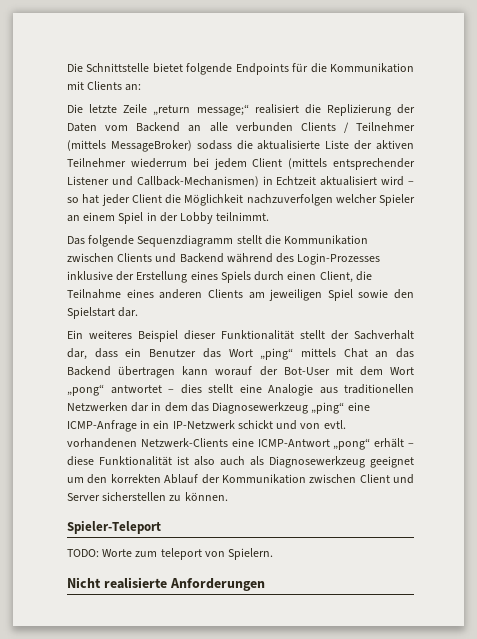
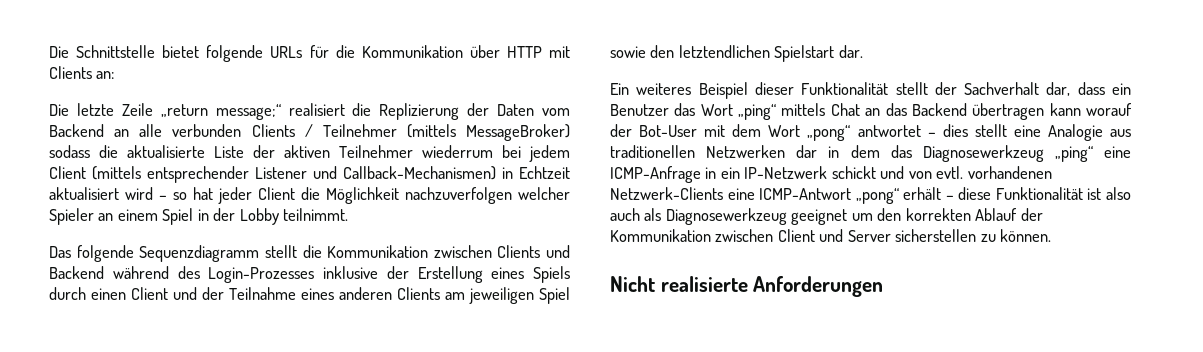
[235,63,289,75] Endpoints -> [270,46,303,58] URLs
(414, 68) none -> [469,45,542,58] über HTTP
[319,271,372,283] Client, die -> [131,287,224,300] Client und der
(414, 294) none -> [678,45,770,58] letztendlichen
[67,521,161,534] [67,548,274,560] // Spieler-Teleport // TODO: Worte zum teleport von Spielern. -> (1052, 235) none

